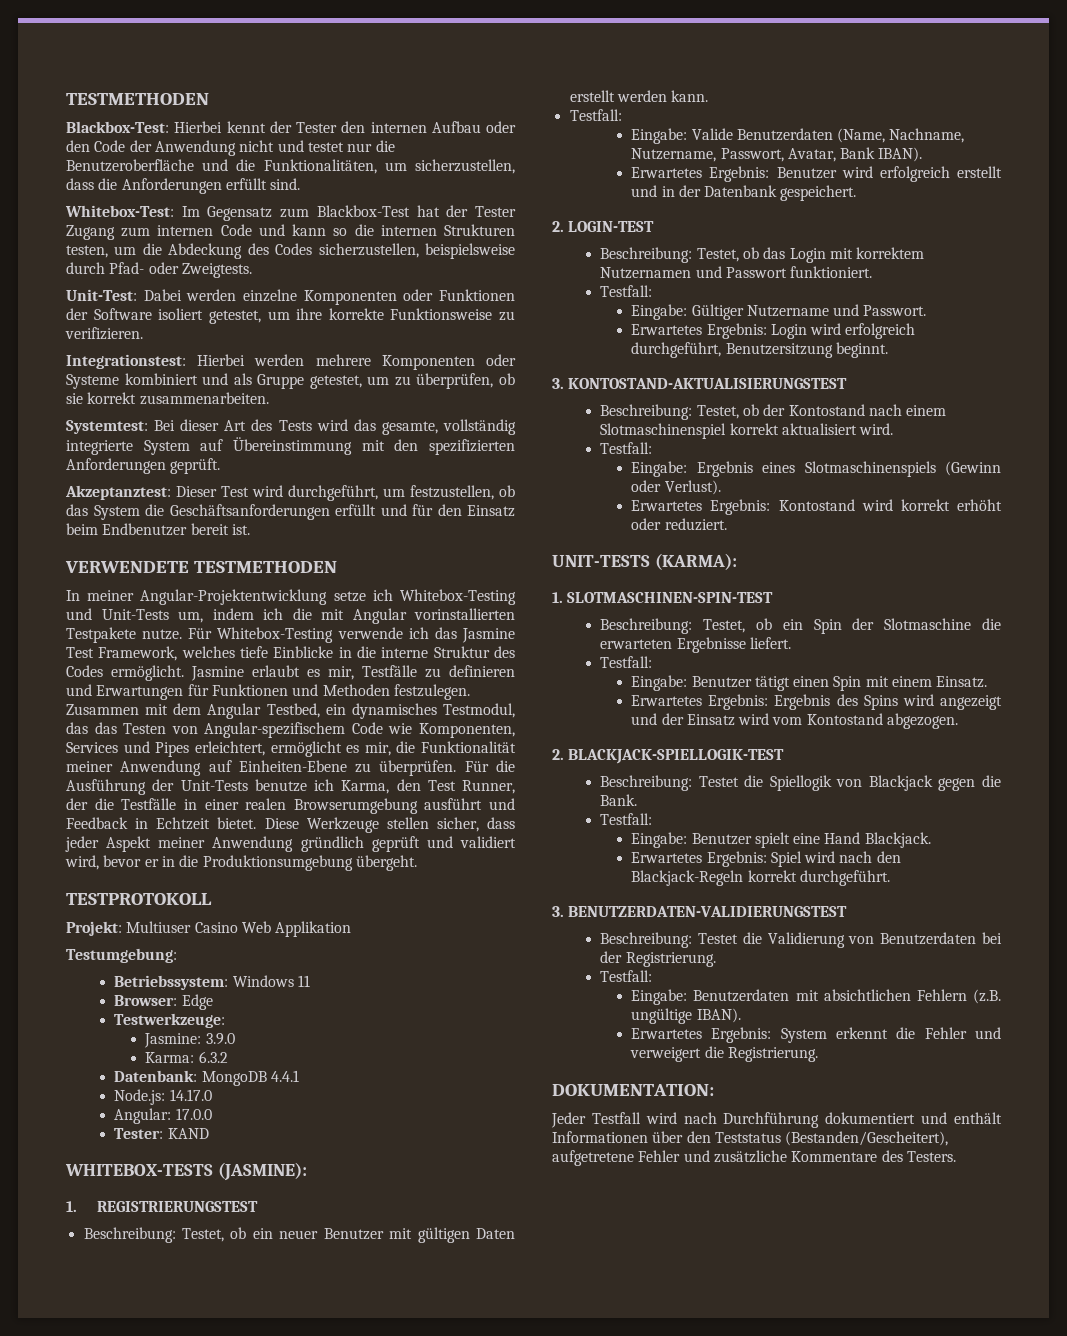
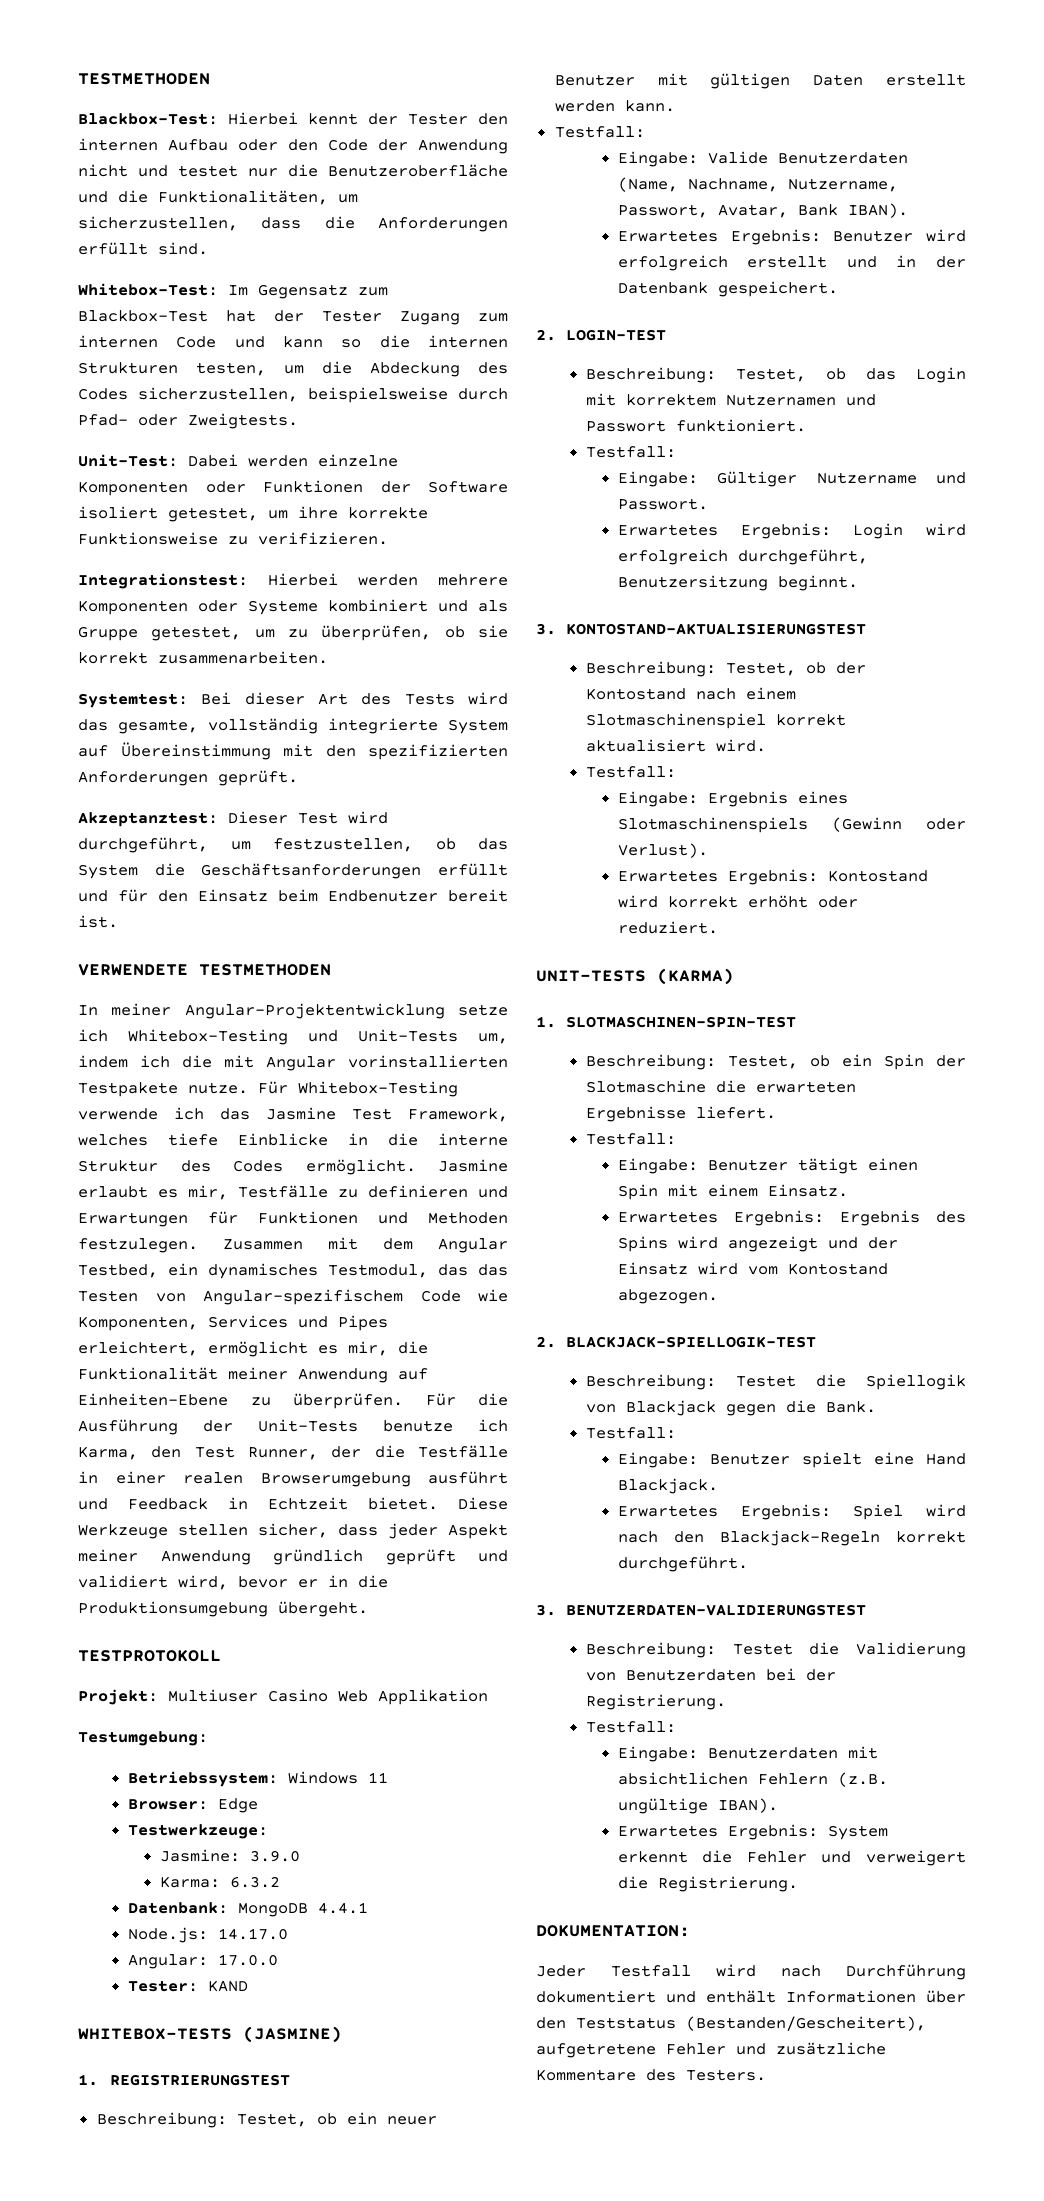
[217,1162,307,1181] (JASMINE): -> [243,2026,342,2043] (JASMINE)
[654,553,737,570] (KARMA): -> [657,968,734,985] (KARMA)

